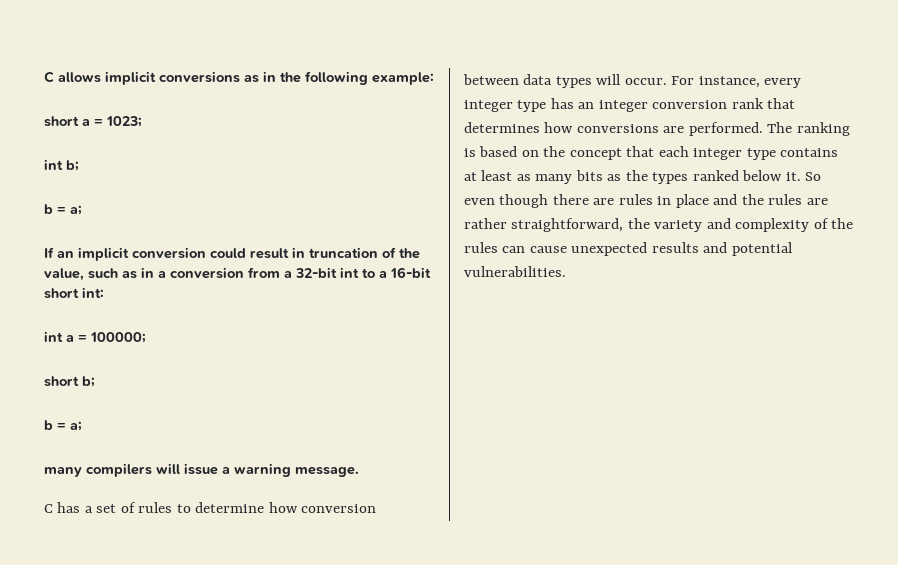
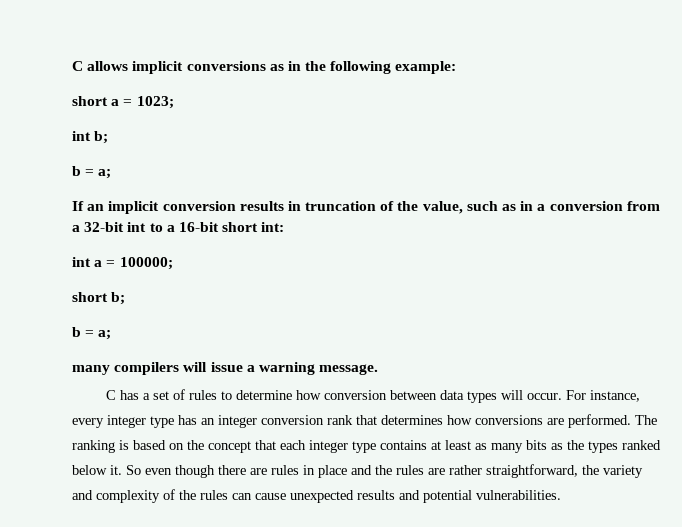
[210,248,289,259] could result -> [239,201,284,211] results

